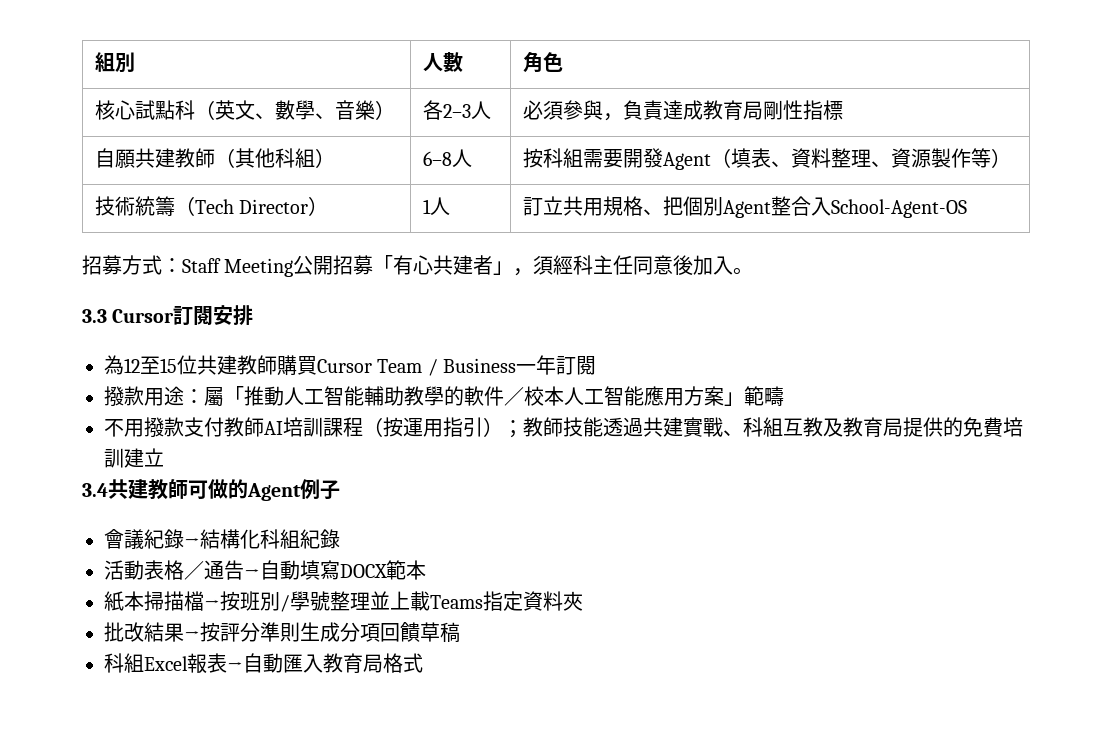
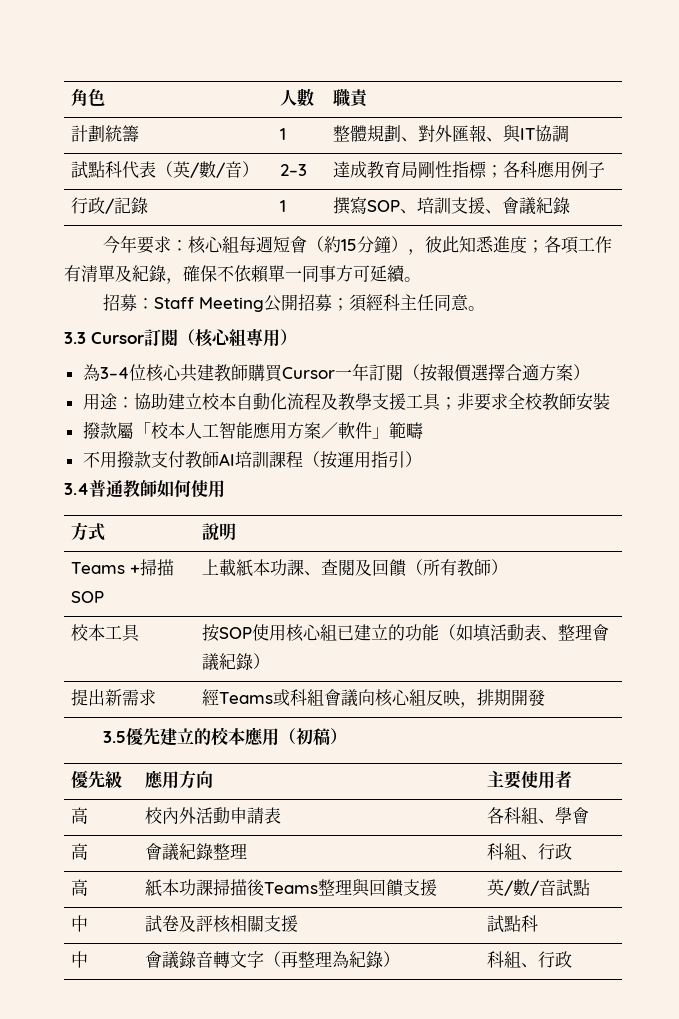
[94,52,135,73] 組別 -> [71,88,106,106] 角色
[522,51,563,73] [94,100,395,120] [422,100,443,120] 角色 // 核心試點科（英文、數學、音樂） | 各 -> [333,89,370,108] [71,125,140,142] [280,128,287,140] [333,125,570,143] [71,161,260,179] 職責 // 計劃統籌 | 1 | 整體規劃、對外匯報、與IT協調 // 試點科代表（英/數/音） |
[470,101,491,119] [522,100,663,121] 人 | 必須參與，負責 -> (308, 170) |
[94,148,335,168] [422,149,472,167] [522,148,1011,170] [94,196,329,216] [422,197,450,215] [522,196,967,218] [82,255,162,275] // 自願共建教師（其他科組） | 6–8人 | 按科組需要開發Agent（填表、資料整理、資源製作等） // 技術統籌（Tech Director） | 1人 | 訂立共用規格、把個別Agent整合入School-Agent-OS // 招募方式 -> [486,161,606,178] [71,197,149,214] [280,200,287,212] [333,196,571,215] [103,235,613,255] [64,265,421,284] [103,294,138,311] ；各科應用例子 // 行政/記錄 | 1 | 撰寫SOP、培訓支援、會議紀錄 // 今年要求：核心組每週短會（約15分鐘），彼此知悉進度；各項工作有清單及紀錄，確保不依賴單一同事方可延續。 // 招募
[373,255,534,276] 「有心共建者」， -> [332,298,350,311] ；
[673,255,734,275] 後加入 -> (470, 302) none
[213,305,254,325] [104,355,197,375] 安排 // 為12至15位 -> [178,328,297,347] [82,364,181,382] （核心組專用） // 為3–4位核心
[377,358,517,376] Team / Business -> (335, 373) none
[104,386,524,407] // 撥款用途：屬「推動人工智能輔助教學的軟件／ -> [402,364,590,382] [82,393,610,411] [82,421,151,439] （按報價選擇合適方案） // 用途：協助建立校本自動化流程及教學支援工具；非要求全校教師安裝 // 撥款屬「
(724, 396) none -> [320,422,372,439] ／軟件
[503,417,1023,438] [104,448,164,468] [82,479,340,501] [104,529,340,549] [104,560,426,580] [104,591,583,612] [104,622,460,643] [104,653,423,674] ；教師技能透過共建實戰、科組互教及教育局提供的免費培訓建立 // 3.4共建教師可做的Agent例子 // 會議紀錄→結構化科組紀錄 // 活動表格／通告→自動填寫DOCX範本 // 紙本掃描檔→按班別/學號整理並上載Teams指定資料夾 // 批改結果→按評分準則生成分項回饋草稿 // 科組Excel報表→自動匯入教育局格式 -> [64,480,225,498] [71,522,106,541] [202,522,237,541] [71,559,175,576] [71,591,105,603] [202,559,509,577] [71,624,141,642] [202,624,610,642] [202,653,271,671] [71,689,157,706] [202,689,546,708] [103,727,348,746] [71,770,123,789] [145,770,214,789] [487,770,573,789] [71,807,89,824] [145,807,282,824] [487,807,590,824] [71,843,89,860] [145,843,248,861] [487,843,573,860] [71,879,89,896] [145,879,438,897] [487,879,591,897] [71,915,89,932] [145,915,299,933] [487,915,539,933] [71,951,89,968] [145,951,401,969] [487,951,573,968] // 3.4普通教師如何使用 // 方式 | 說明 // Teams +掃描SOP | 上載紙本功課、查閱及回饋（所有教師） // 校本工具 | 按SOP使用核心組已建立的功能（如填活動表、整理會議紀錄） // 提出新需求 | 經Teams或科組會議向核心組反映，排期開發 // 3.5優先建立的校本應用（初稿） // 優先級 | 應用方向 | 主要使用者 // 高 | 校內外活動申請表 | 各科組、學會 // 高 | 會議紀錄整理 | 科組、行政 // 高 | 紙本功課掃描後Teams整理與回饋支援 | 英/數/音試點 // 中 | 試卷及評核相關支援 | 試點科 // 中 | 會議錄音轉文字（再整理為紀錄） | 科組、行政

